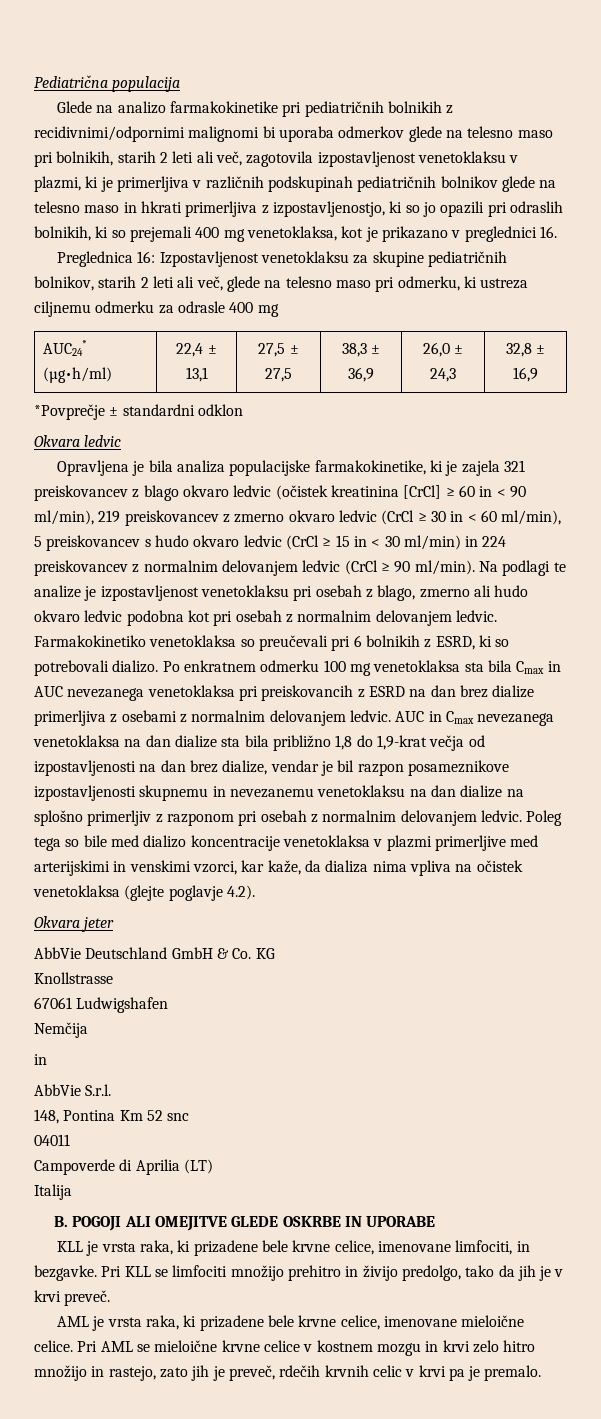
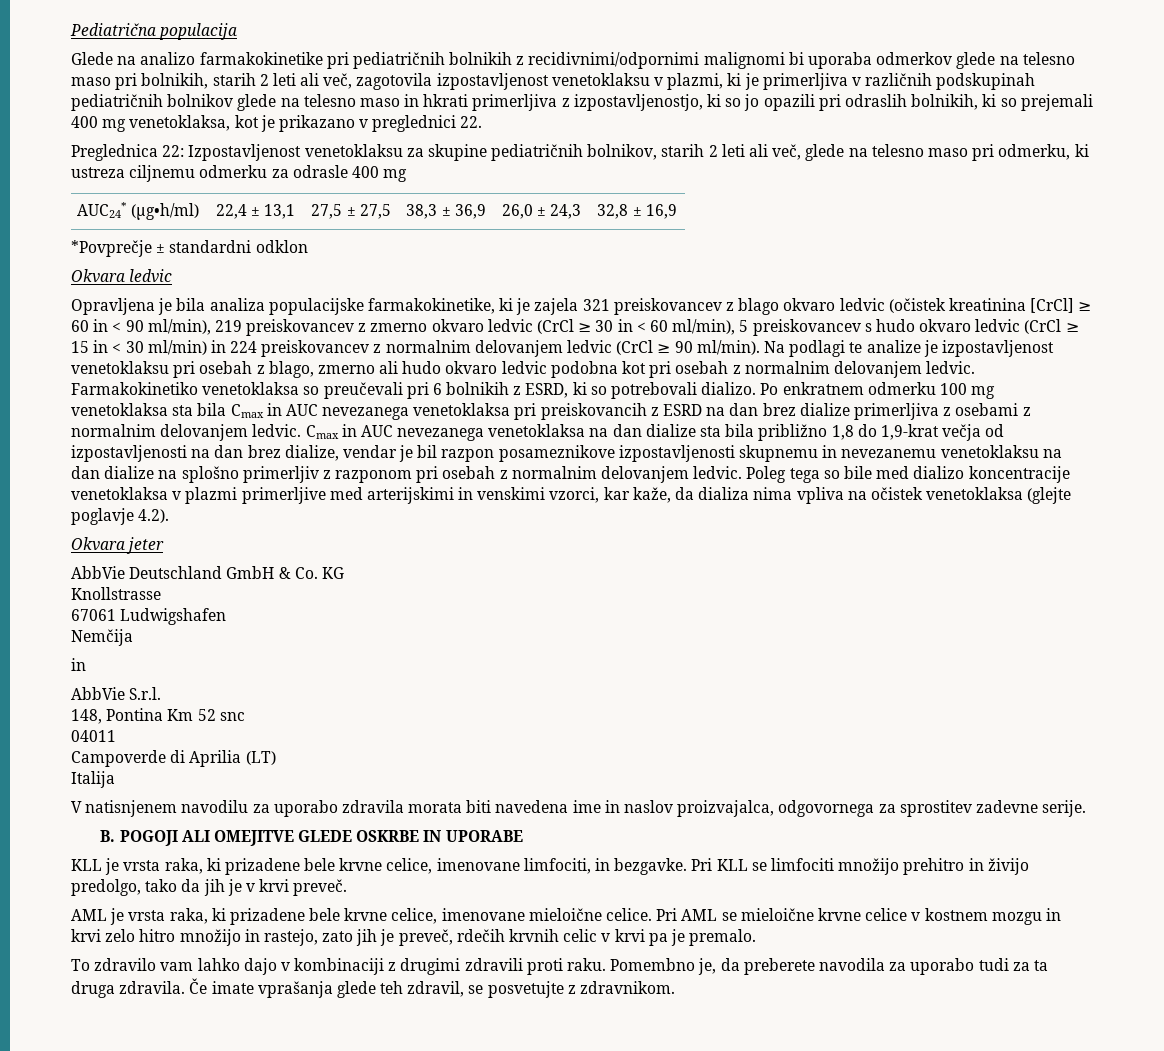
[539,226,557,238] 16. -> [460,116,483,128] 22.
[137,251,156,263] 16: -> [162,145,185,157] 22:
[395,711,474,724] AUC in Cmax -> [305,424,393,439] Cmax in AUC
(72, 1192) none -> [71,800,1087,817] // V natisnjenem navodilu za uporabo zdravila morata biti navedena ime in naslov proizvajalca, odgovornega za sprostitev zadevne serije.
(542, 1373) none -> [71,958,1048,975] [71,978,676,998] // To zdravilo vam lahko dajo v kombinaciji z drugimi zdravili proti raku. Pomembno je, da preberete navodila za uporabo tudi za ta druga zdravila. Če imate vprašanja glede teh zdravil, se posvetujte z zdravnikom.

